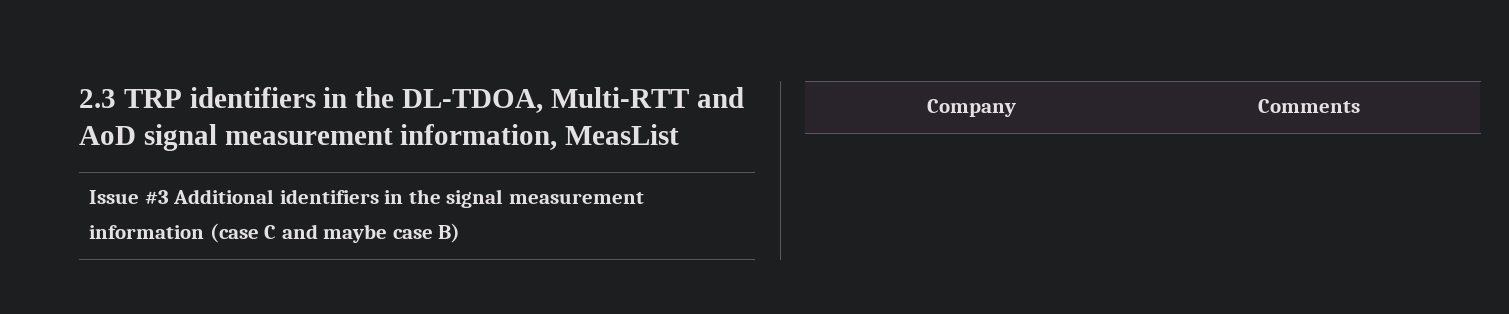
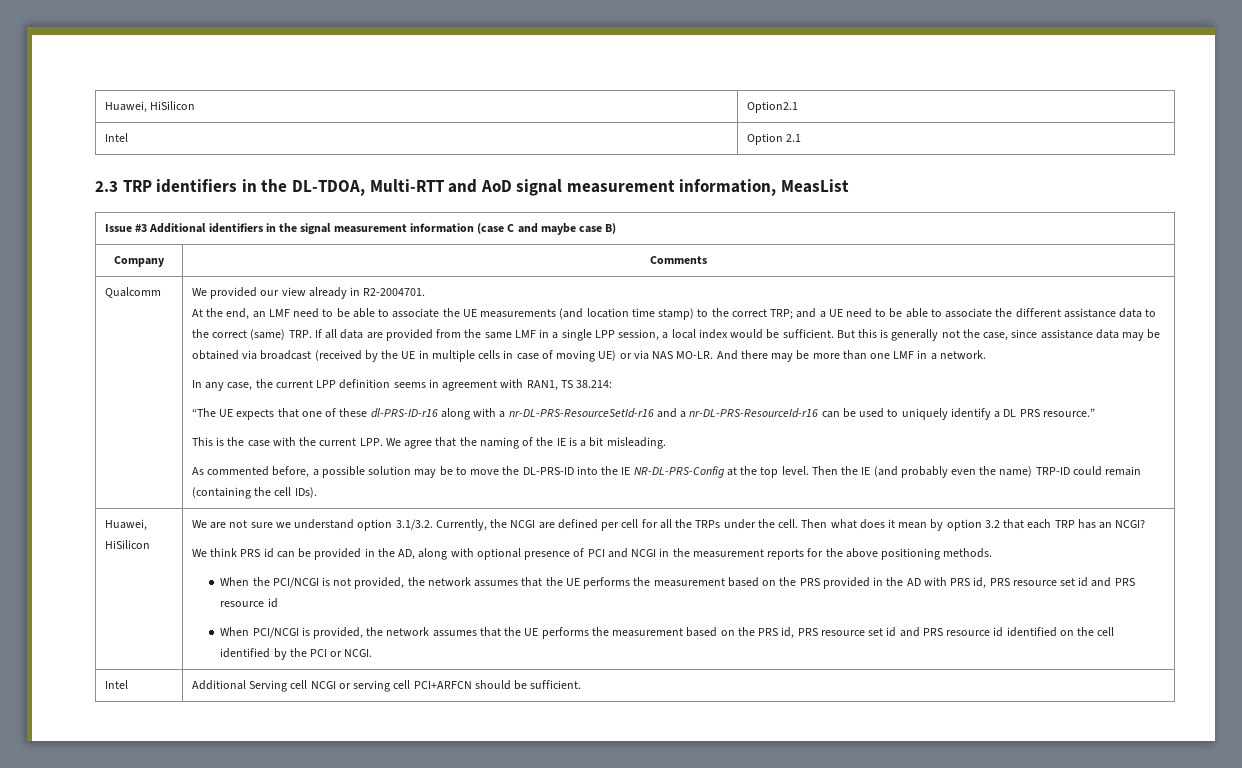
(79, 98) none -> [105,101,196,113] [747,101,799,113] [105,133,129,142] [747,133,802,145] Huawei, HiSilicon | Option2.1 // Intel | Option 2.1 //
(1360, 106) none -> [105,287,162,298] [192,287,426,299] [192,308,1157,320] [192,329,1161,341] [192,350,986,362] [192,379,613,391] [192,408,1095,420] [192,437,666,449] [192,466,1142,478] [192,487,317,499] [105,519,148,531] [105,540,151,549] [192,519,1146,531] [192,548,993,560] [220,577,1135,589] [220,598,278,608] [220,627,1115,639] [220,648,373,660] [105,680,129,689] [192,680,582,692] // Qualcomm | We provided our view already in R2-2004701. // At the end, an LMF need to be able to associate the UE measurements (and location time stamp) to the correct TRP; and a UE need to be able to associate the different assistance data to the correct (same) TRP. If all data are provided from the same LMF in a single LPP session, a local index would be sufficient. But this is generally not the case, since assistance data may be obtained via broadcast (received by the UE in multiple cells in case of moving UE) or via NAS MO-LR. And there may be more than one LMF in a network. // In any case, the current LPP definition seems in agreement with RAN1, TS 38.214: // “The UE expects that one of these dl-PRS-ID-r16 along with a nr-DL-PRS-ResourceSetId-r16 and a nr-DL-PRS-ResourceId-r16 can be used to uniquely identify a DL PRS resource.” // This is the case with the current LPP. We agree that the naming of the IE is a bit misleading. // As commented before, a possible solution may be to move the DL-PRS-ID into the IE NR-DL-PRS-Config at the top level. Then the IE (and probably even the name) TRP-ID could remain (containing the cell IDs). // Huawei, HiSilicon | We are not sure we understand option 3.1/3.2. Currently, the NCGI are defined per cell for all the TRPs under the cell. Then what does it mean by option 3.2 that each TRP has an NCGI? // We think PRS id can be provided in the AD, along with optional presence of PCI and NCGI in the measurement reports for the above positioning methods. // When the PCI/NCGI is not provided, the network assumes that the UE performs the measurement based on the PRS provided in the AD with PRS id, PRS resource set id and PRS resource id // When PCI/NCGI is provided, the network assumes that the UE performs the measurement based on the PRS id, PRS resource set id and PRS resource id identified on the cell identified by the PCI or NCGI. // Intel | Additional Serving cell NCGI or serving cell PCI+ARFCN should be sufficient.

